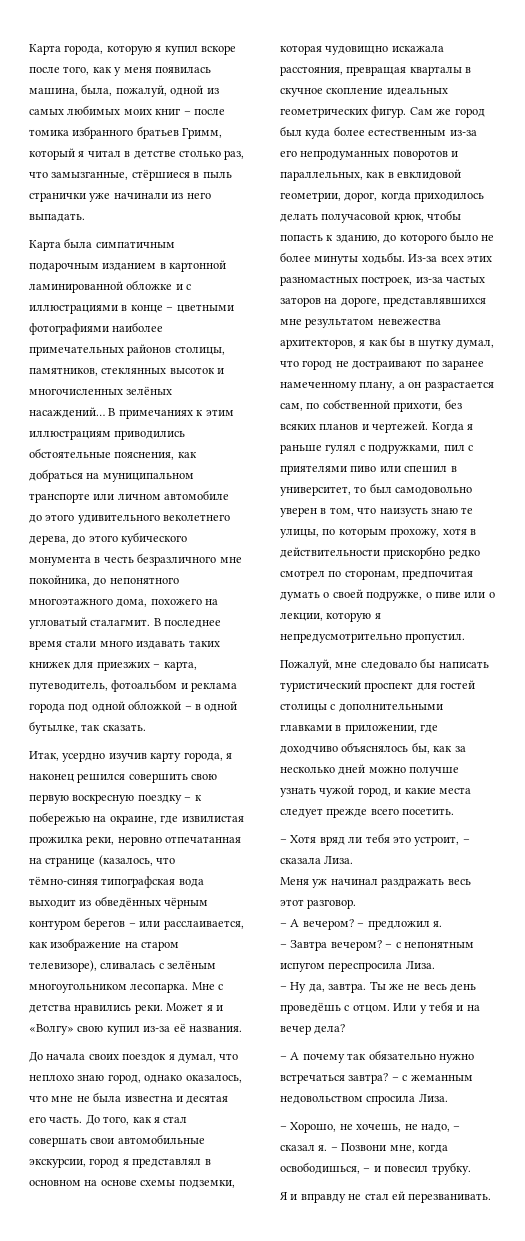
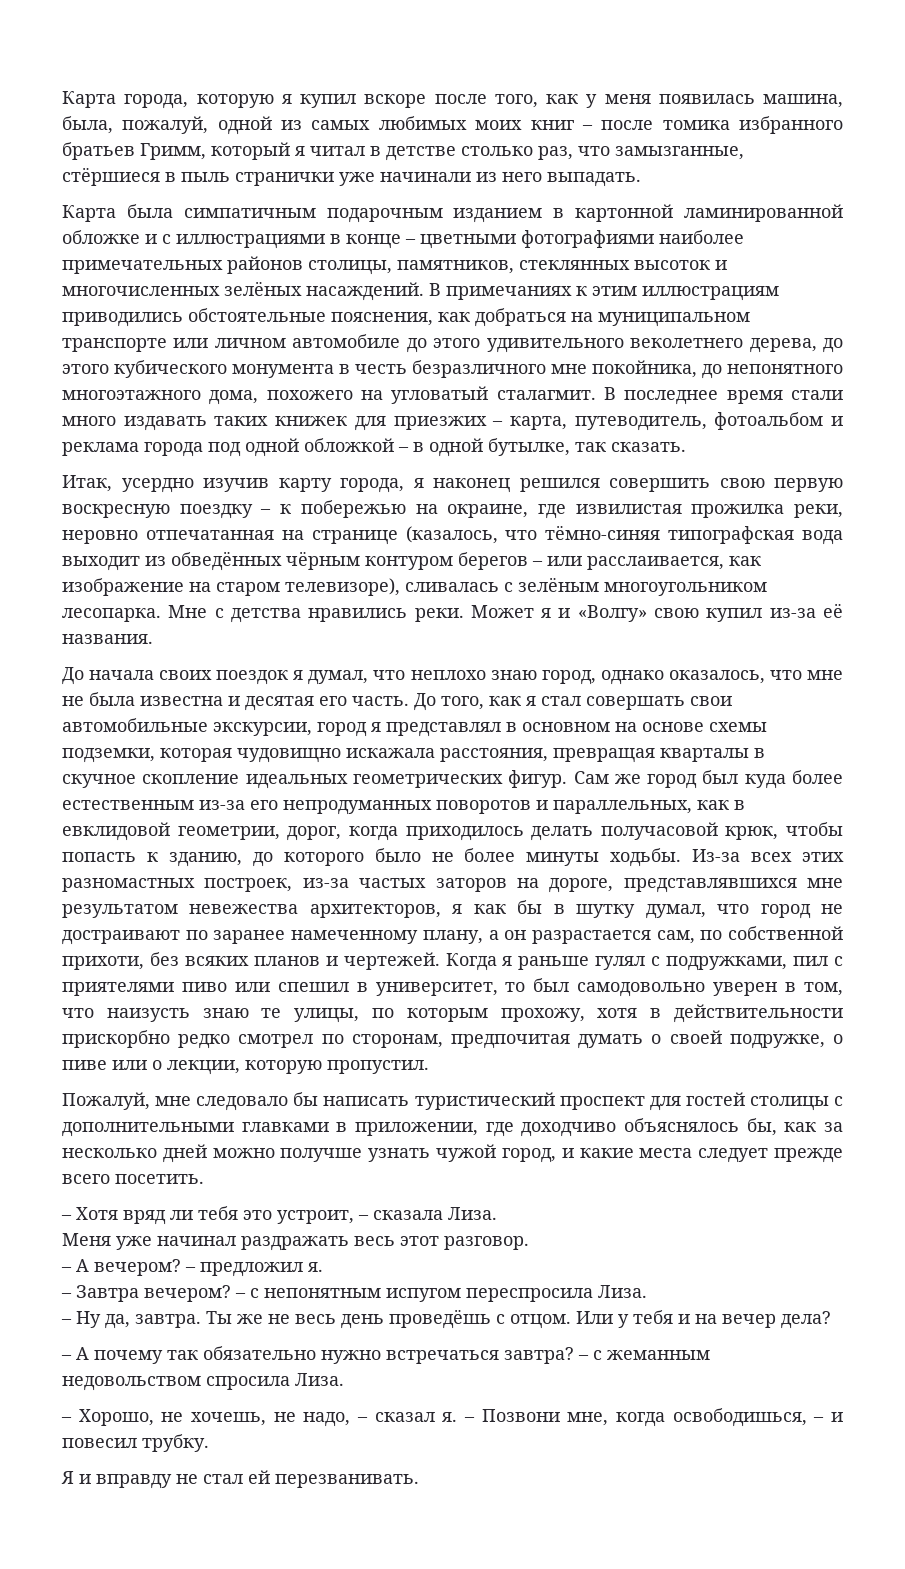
[29,407,105,418] насаждений… -> [306,282,424,301] насаждений.
[374,613,381,619] [280,633,402,643] я непредусмотрительно -> (322, 1067) none
[312,879,328,888] уж -> [116,1236,152,1250] уже

